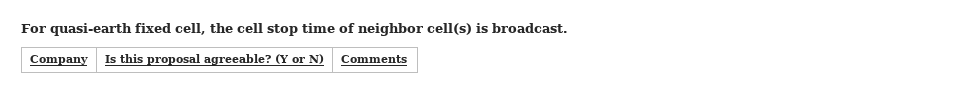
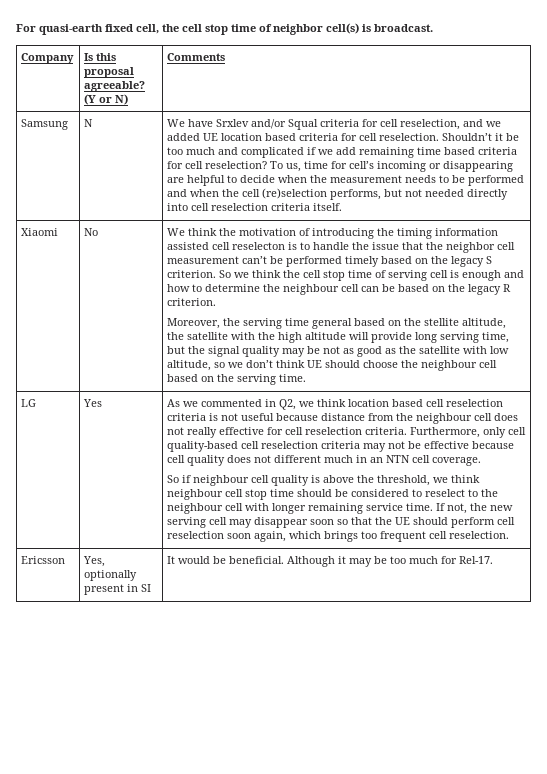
(407, 59) none -> [21,119,69,130] [84,119,94,127] [167,119,502,130] [167,133,520,141] [167,147,518,158] [167,161,514,172] [167,175,525,186] [167,188,509,200] [167,203,343,211] [21,228,59,236] [84,228,99,236] [167,228,499,239] [167,242,516,253] [167,256,493,267] [167,270,525,281] [167,284,512,295] [167,298,217,306] [167,318,507,329] [167,332,510,343] [167,346,510,357] [167,360,498,371] [167,374,307,385] [21,399,37,407] [83,399,103,407] [167,399,504,410] [167,413,519,424] [167,427,527,438] [167,441,515,452] [167,455,482,466] [167,475,481,486] [167,489,499,500] [167,503,514,514] [167,517,516,528] [167,531,510,542] [21,556,66,564] [83,556,106,567] [84,570,138,581] [84,584,152,595] [167,556,494,567] // Samsung | N | We have Srxlev and/or Squal criteria for cell reselection, and we added UE location based criteria for cell reselection. Shouldn’t it be too much and complicated if we add remaining time based criteria for cell reselection? To us, time for cell’s incoming or disappearing are helpful to decide when the measurement needs to be performed and when the cell (re)selection performs, but not needed directly into cell reselection criteria itself. // Xiaomi | No | We think the motivation of introducing the timing information assisted cell reselecton is to handle the issue that the neighbor cell measurement can’t be performed timely based on the legacy S criterion. So we think the cell stop time of serving cell is enough and how to determine the neighbour cell can be based on the legacy R criterion. // Moreover, the serving time general based on the stellite altitude, the satellite with the high altitude will provide long serving time, but the signal quality may be not as good as the satellite with low altitude, so we don’t think UE should choose the neighbour cell based on the serving time. // LG | Yes | As we commented in Q2, we think location based cell reselection criteria is not useful because distance from the neighbour cell does not really effective for cell reselection criteria. Furthermore, only cell quality-based cell reselection criteria may not be effective because cell quality does not different much in an NTN cell coverage. // So if neighbour cell quality is above the threshold, we think neighbour cell stop time should be considered to reselect to the neighbour cell with longer remaining service time. If not, the new serving cell may disappear soon so that the UE should perform cell reselection soon again, which brings too frequent cell reselection. // Ericsson | Yes, optionally present in SI | It would be beneficial. Although it may be too much for Rel-17.

